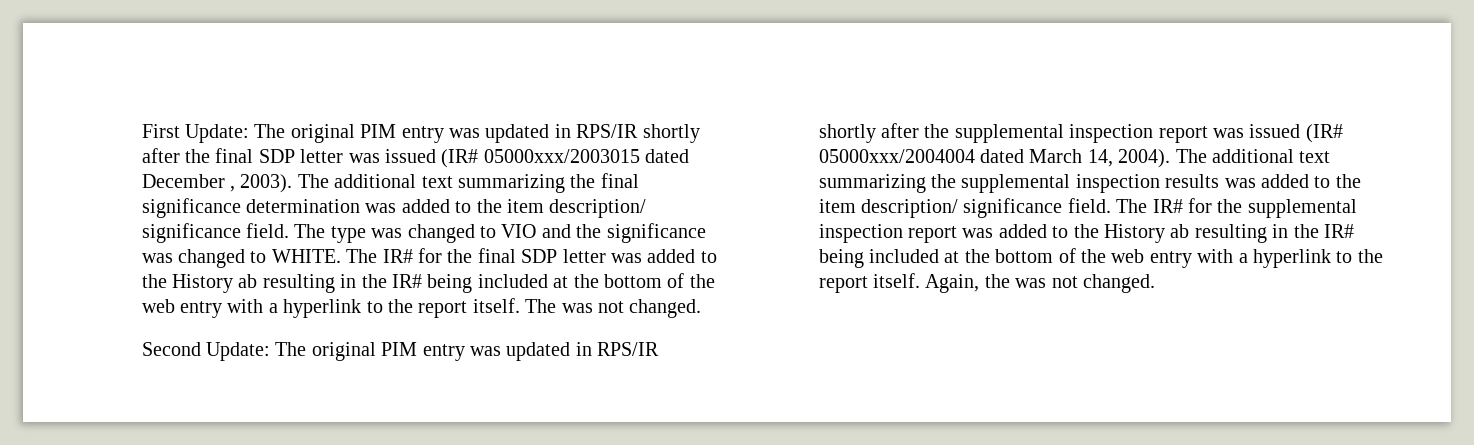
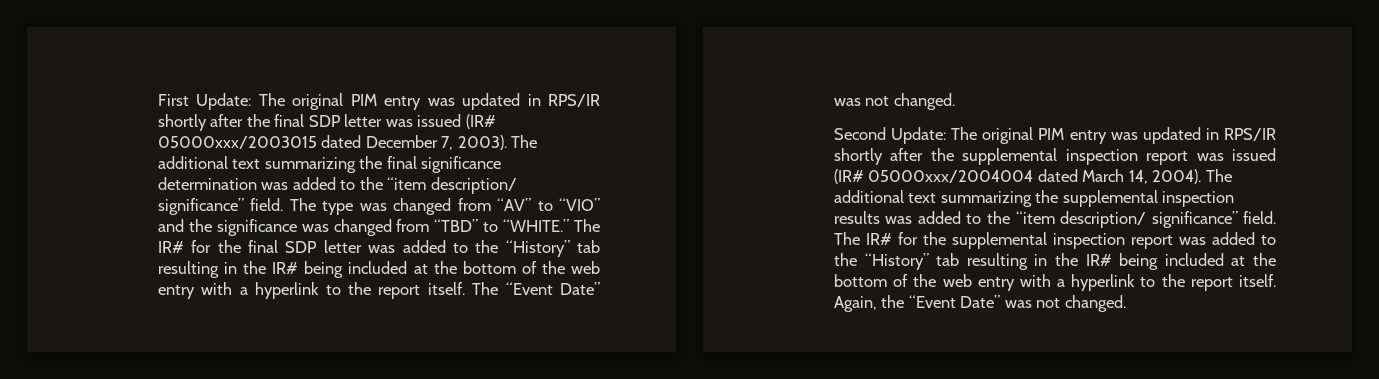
[229,186,235,192] , -> [441,136,454,150] 7,
[506,199,647,218] [141,223,241,243] item description/ significance -> [387,177,517,194] [157,198,244,215] “item description/ significance”
[479,224,537,238] to VIO -> [457,198,600,211] from “AV” to “VIO”
[250,249,341,263] to WHITE. -> [396,219,570,232] from “TBD” to “WHITE.”
[171,274,258,293] History ab -> [505,240,601,257] “History” tab
(557, 306) none -> [505,282,601,295] “Event Date”
[818,198,1063,218] item description/ significance -> [1015,211,1238,228] “item description/ significance”
[1103,224,1190,243] History ab -> [864,253,960,270] “History” tab
(1010, 281) none -> [908,295,1001,308] “Event Date”

